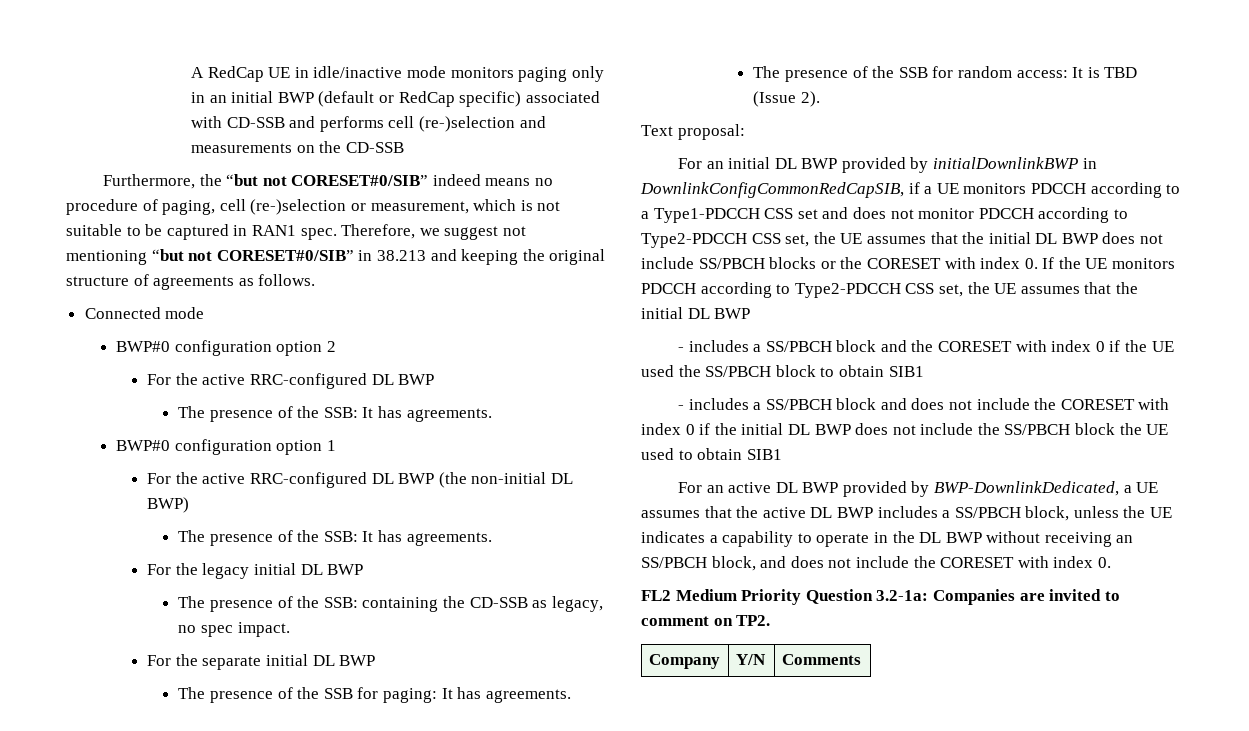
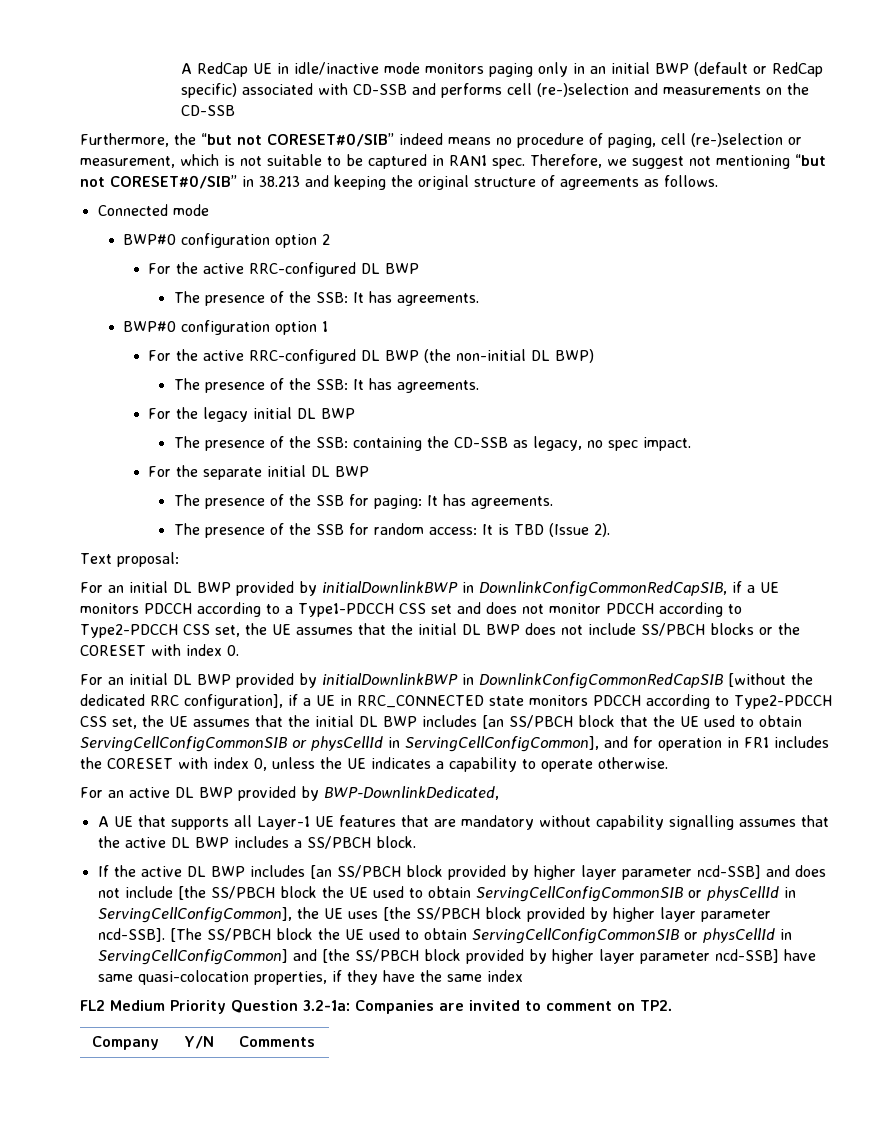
[1042,257,1108,269] If the UE -> [80,673,813,689] [80,694,524,709] // For an initial DL BWP provided by initialDownlinkBWP in DownlinkConfigCommonRedCapSIB [without the dedicated RRC configuration], if a UE in RRC_CONNECTED state
[677,340,1174,352] [641,365,924,377] [677,398,1170,410] [641,423,1169,435] [641,448,782,460] // - includes a SS/PBCH block and the CORESET with index 0 if the UE used the SS/PBCH block to obtain SIB1 // - includes a SS/PBCH block and does not include the CORESET with index 0 if the initial DL BWP does not include the SS/PBCH block the UE used to obtain SIB1 -> [422,715,802,729] [80,736,829,752] [80,757,668,772] includes [an SS/PBCH block that the UE used to obtain ServingCellConfigCommonSIB or physCellId in ServingCellConfigCommon], and for operation in FR1 includes the CORESET with index 0, unless the UE indicates a capability to operate otherwise.
[1123,482,1159,493] a UE -> [97,815,734,830] // A UE that supports all Layer-1 UE features that are mandatory without capability signalling
[1025,506,1173,521] [641,531,1134,547] [641,556,1111,571] block, unless the UE indicates a capability to operate in the DL BWP without receiving an SS/PBCH block, and does not include the CORESET with index 0. -> [375,836,416,848] [97,865,826,880] [97,886,796,902] [97,907,771,923] [97,928,792,944] [97,949,816,965] [97,970,523,985] block. // If the active DL BWP includes [an SS/PBCH block provided by higher layer parameter ncd-SSB] and does not include [the SS/PBCH block the UE used to obtain ServingCellConfigCommonSIB or physCellId in ServingCellConfigCommon], the UE uses [the SS/PBCH block provided by higher layer parameter ncd-SSB]. [The SS/PBCH block the UE used to obtain ServingCellConfigCommonSIB or physCellId in ServingCellConfigCommon] and [the SS/PBCH block provided by higher layer parameter ncd-SSB] have same quasi-colocation properties, if they have the same index

